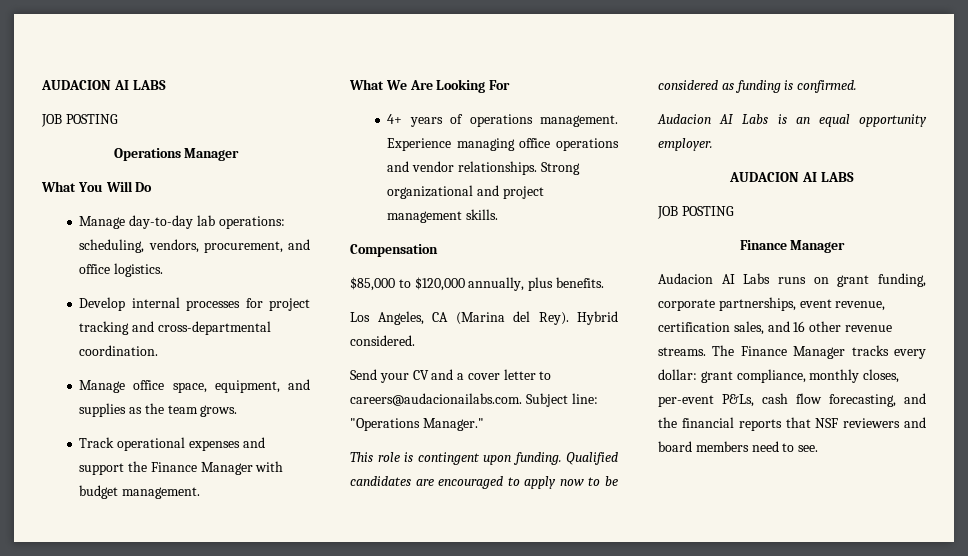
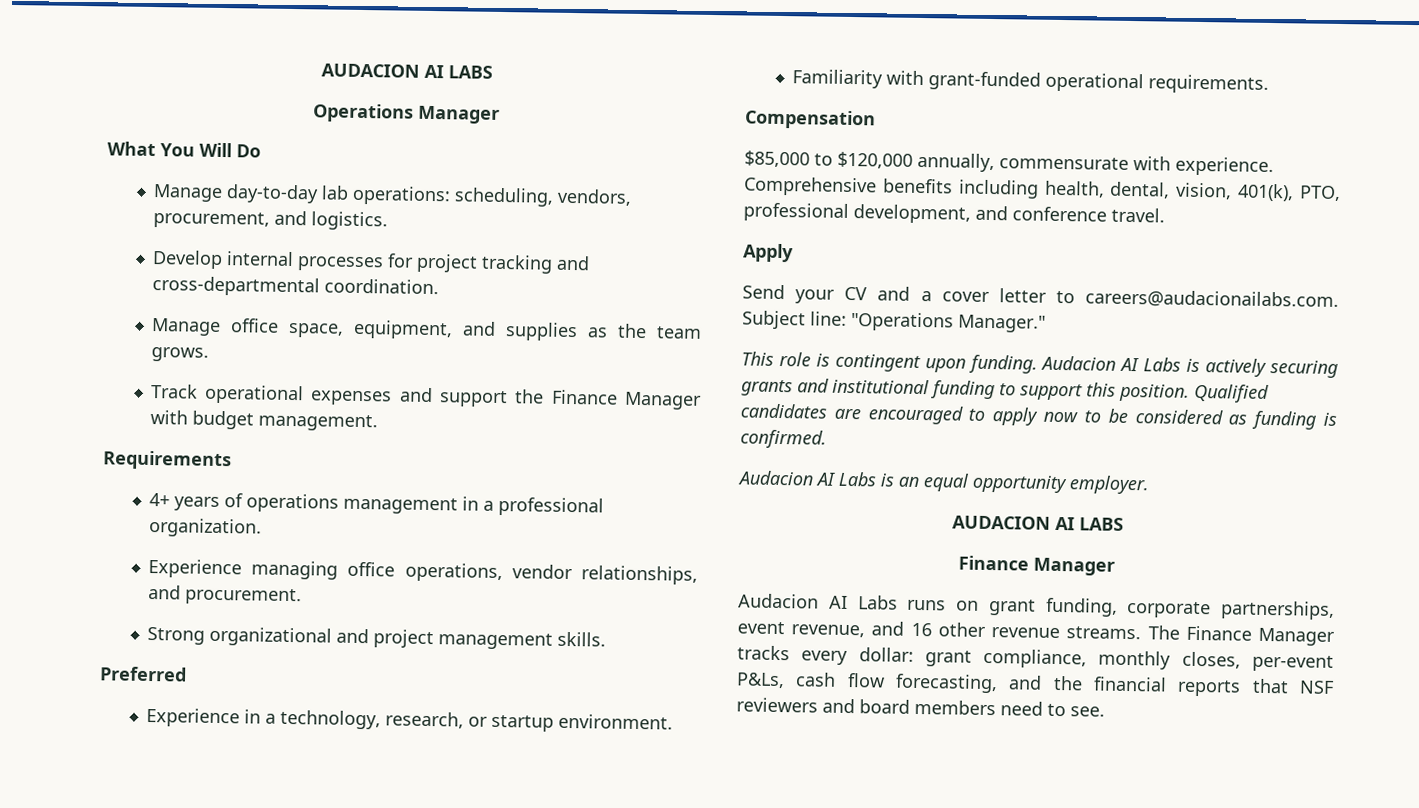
[41,80,166,90] [41,114,118,127] AUDACION AI LABS // JOB POSTING -> [320,63,493,79] AUDACION AI LABS
[79,264,111,274] office -> (307, 218) none
[349,79,511,93] What We Are Looking For -> [103,450,232,471] Requirements
[540,115,618,127] [387,138,619,151] [387,161,537,175] management. Experience managing office operations and vendor relationships. -> [342,496,604,517] [148,517,262,538] [147,558,698,585] [147,584,302,606] management in a professional organization. // Experience managing office operations, vendor relationships, and procurement. //
(499, 214) none -> [99,666,187,682] [145,707,673,732] [791,69,1269,94] // Preferred // Experience in a technology, research, or startup environment. // Familiarity with grant-funded operational requirements.
[528,277,604,291] [350,311,618,325] [350,335,415,346] plus benefits. // Los Angeles, CA (Marina del Rey). Hybrid considered. -> [999,156,1274,177] [744,176,1341,202] [743,202,1165,224] [743,243,794,263] commensurate with experience. Comprehensive benefits including health, dental, vision, 401(k), PTO, professional development, and conference travel. // Apply
(562, 458) none -> [1040,355,1338,378] [741,378,1190,402] Audacion AI Labs is actively securing grants and institutional funding to support this position.
[657,206,734,219] // JOB POSTING -> (1124, 524) none
[658,321,764,335] certification sales, -> (866, 631) none

